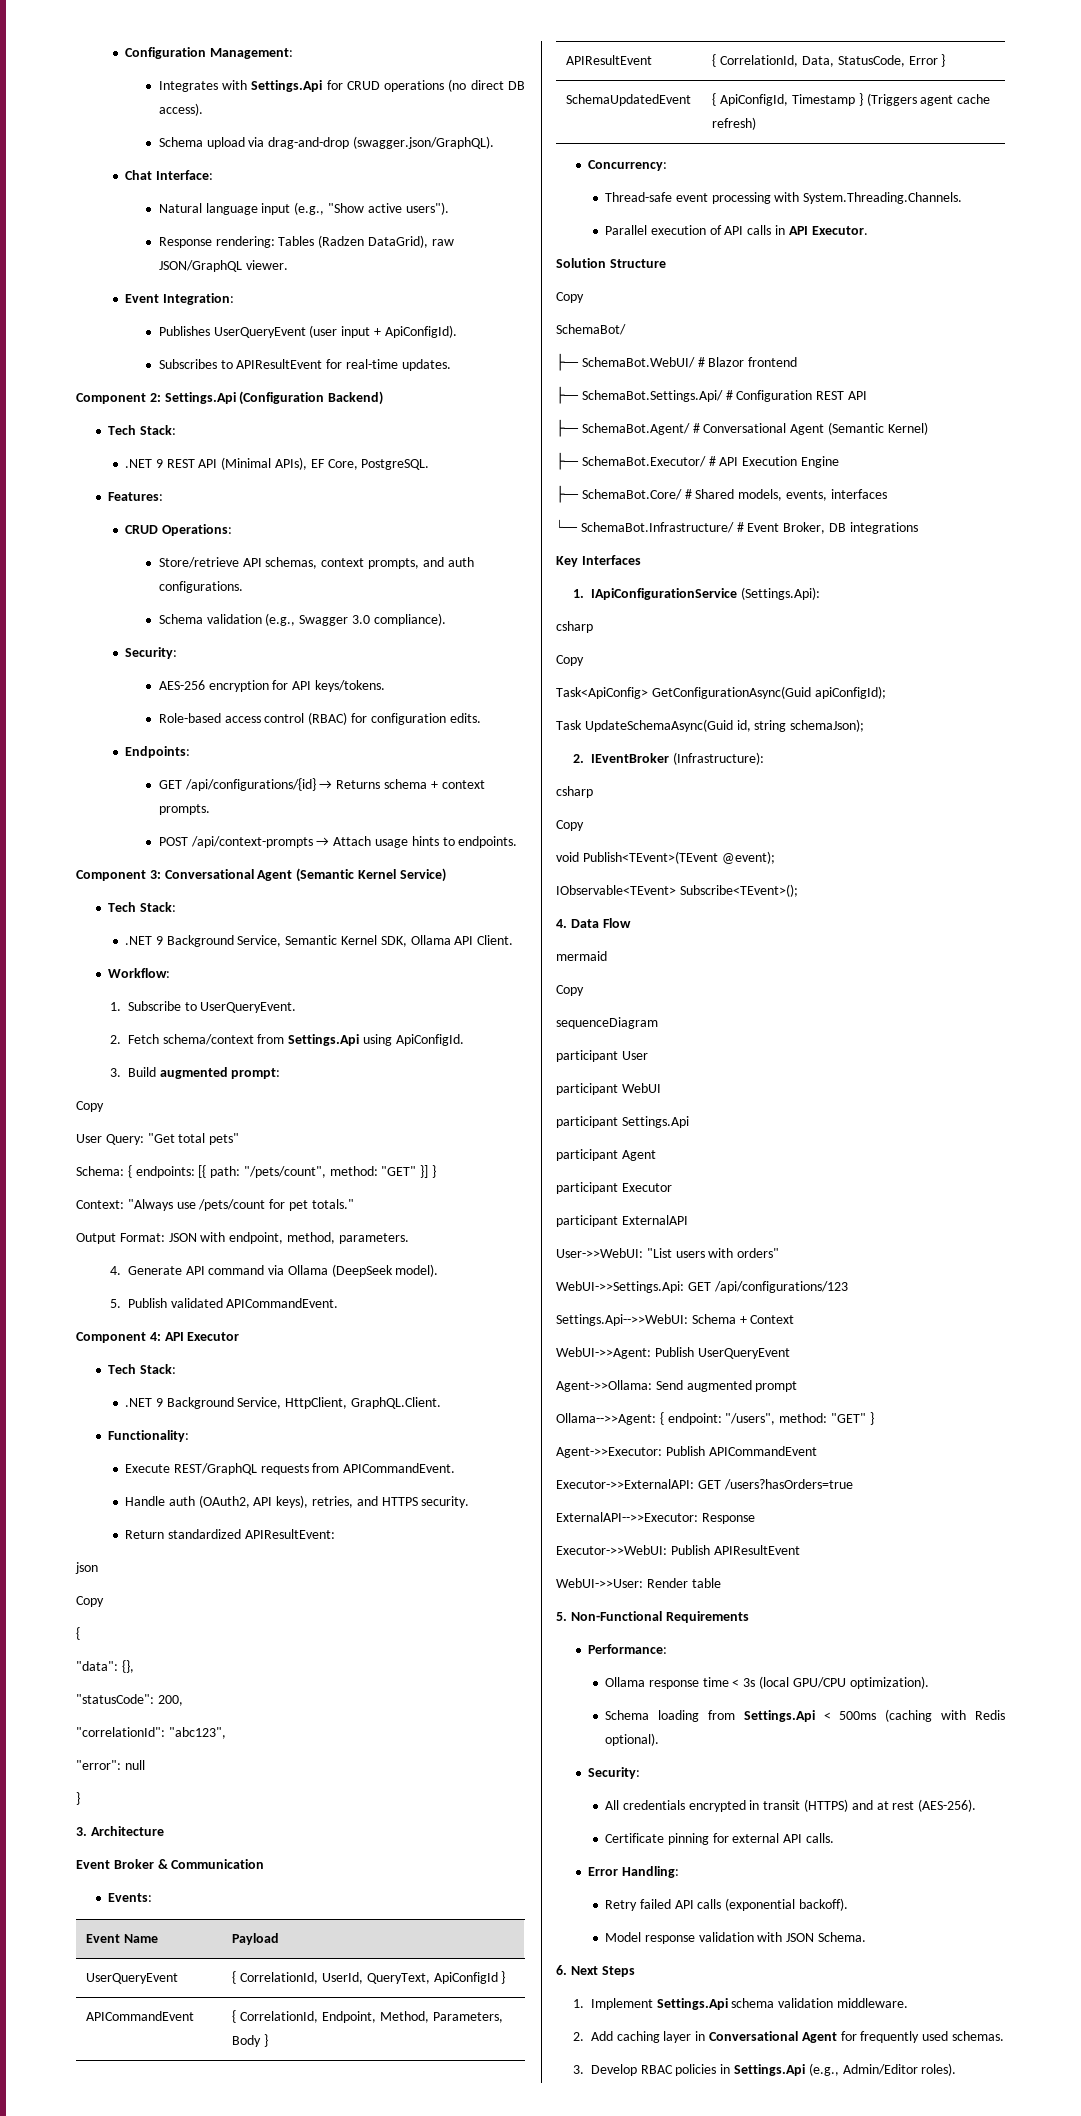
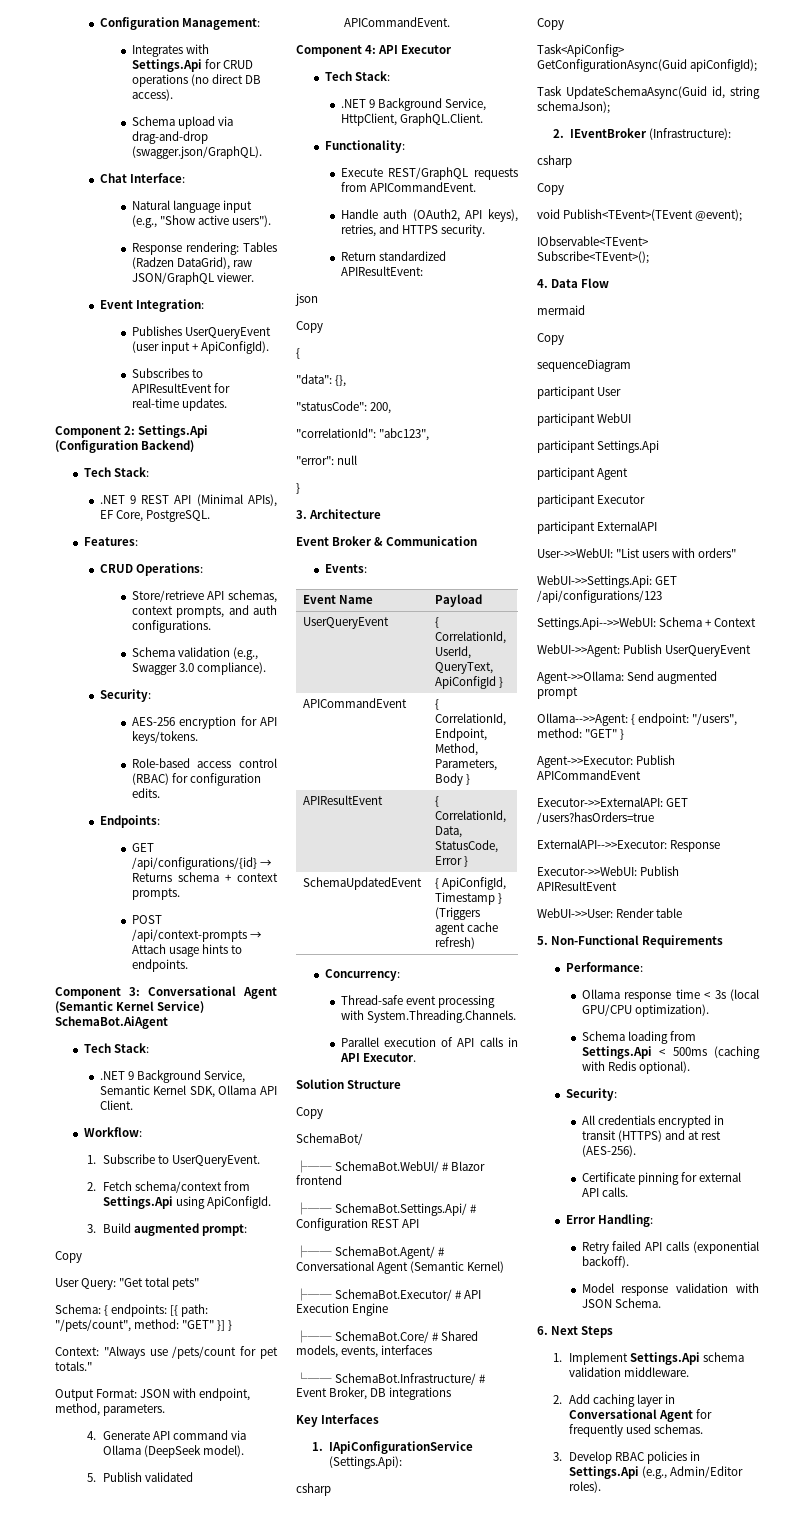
(446, 875) none -> [55,1016,168,1029] SchemaBot.AiAgent

